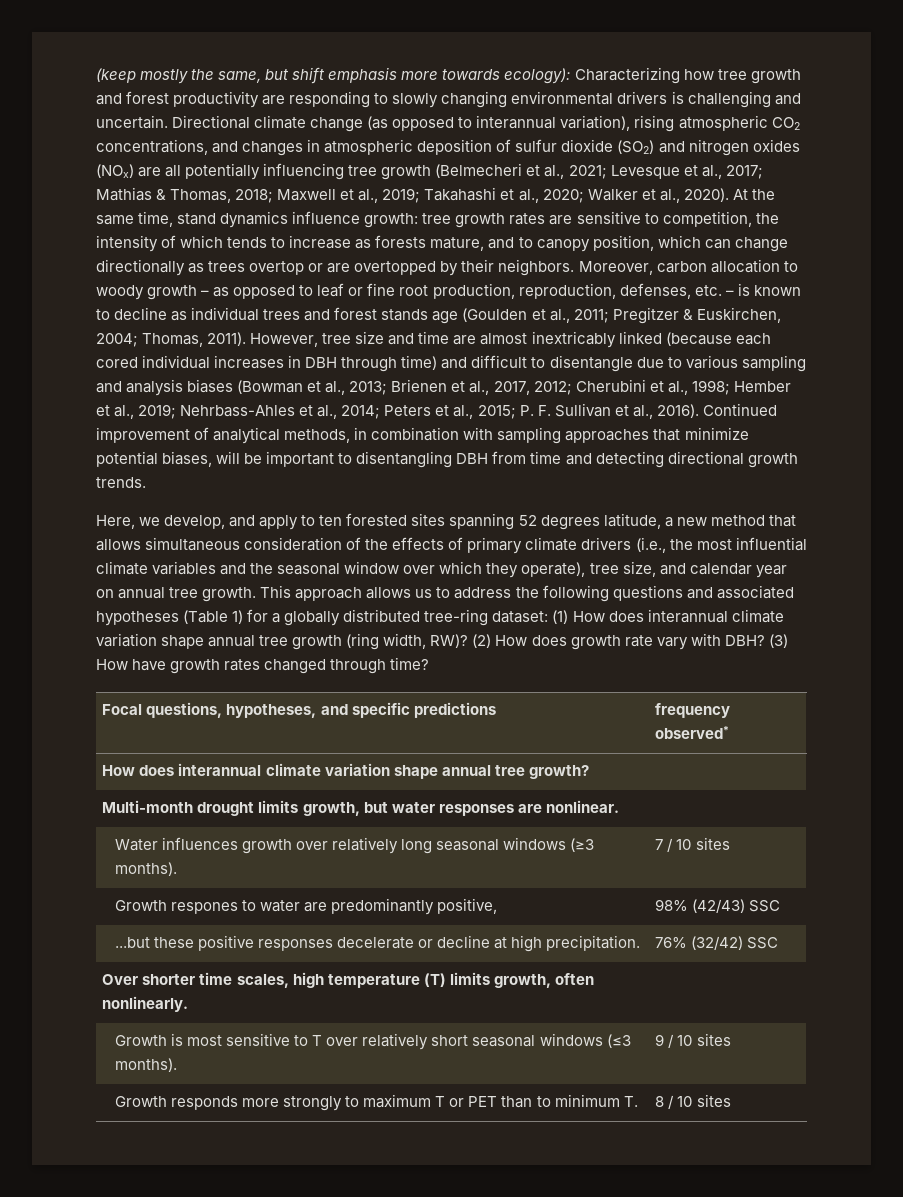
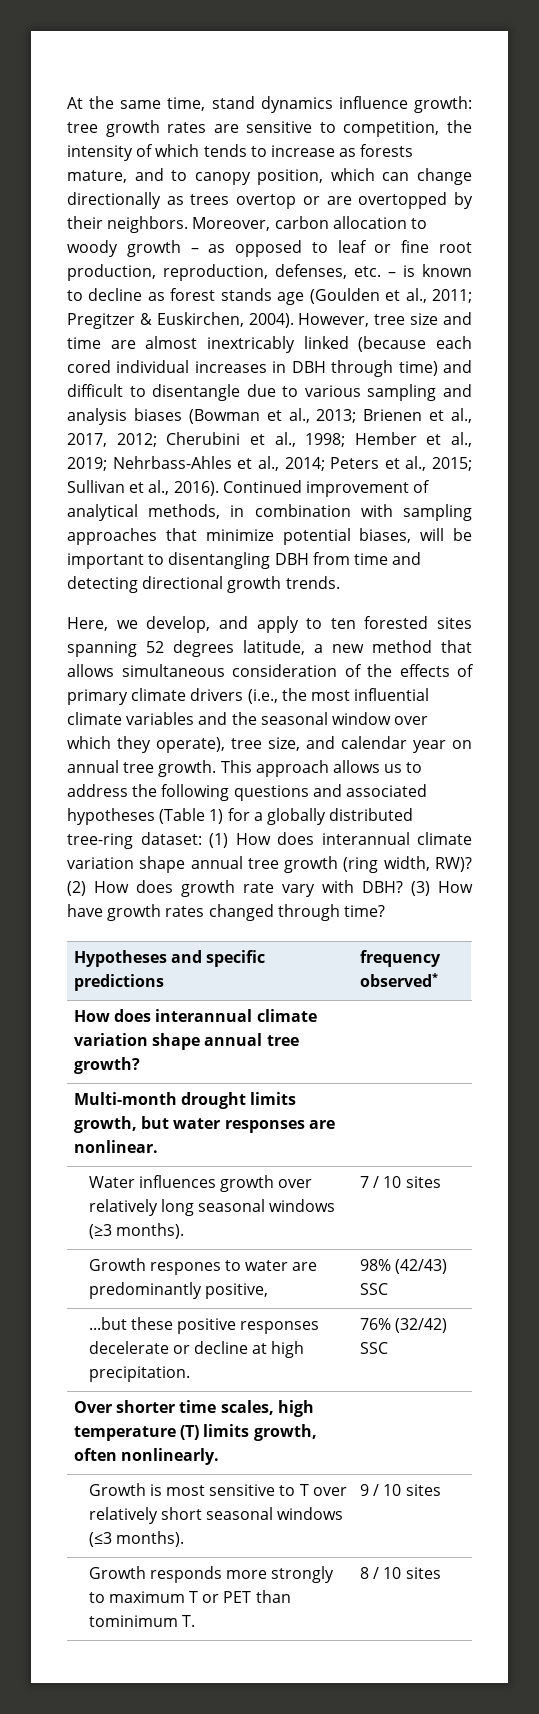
[96,67,801,84] [96,91,801,108] [96,115,800,132] [96,139,800,156] [96,163,763,180] [96,187,729,203] (keep mostly the same, but shift emphasis more towards ecology): Characterizing how tree growth and forest productivity are responding to slowly changing environmental drivers is challenging and uncertain. Directional climate change (as opposed to interannual variation), rising atmospheric CO2 concentrations, and changes in atmospheric deposition of sulfur dioxide (SO2) and nitrogen oxides (NOx) are all potentially influencing tree growth (Belmecheri et al., 2021; Levesque et al., 2017; Mathias & Thomas, 2018; Maxwell et al., 2019; Takahashi et al., 2020; Walker et al., 2020). -> (67, 103) none
[191,307,331,321] individual trees and -> (165, 296) none
[96,332,247,347] 2004; Thomas, 2011). -> [248,313,294,328] 2004).
[519,405,551,416] P. F. -> (472, 464) none
[102,702,317,718] Focal questions, hypotheses, -> [74,950,168,967] Hypotheses
[536,1094,620,1107] to minimum -> [88,1615,178,1627] tominimum

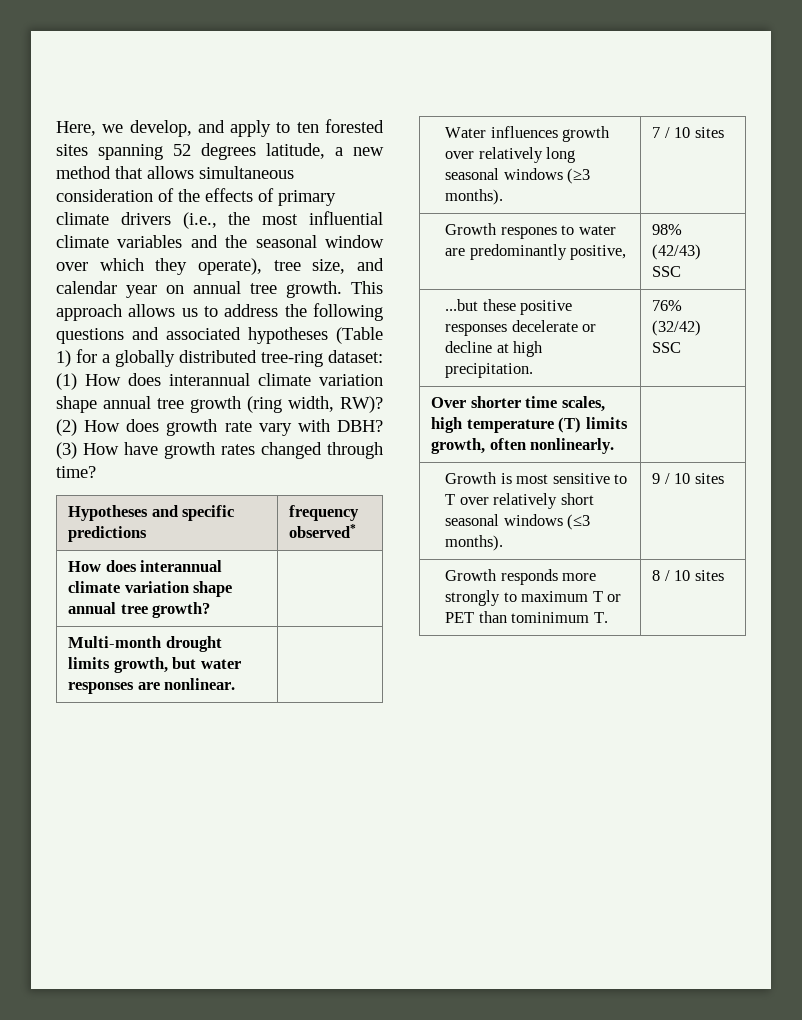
[67,96,472,113] [67,120,472,137] [67,144,414,161] [67,168,472,185] [67,192,473,209] [67,216,427,233] [67,240,472,257] [67,264,472,281] [67,288,473,305] [67,312,472,329] [67,336,472,353] [67,360,472,377] [67,384,472,401] [67,408,472,425] [67,432,472,447] [67,456,472,471] [67,480,431,497] [67,504,472,521] [67,528,472,545] [67,552,422,569] [67,576,340,593] At the same time, stand dynamics influence growth: tree growth rates are sensitive to competition, the intensity of which tends to increase as forests mature, and to canopy position, which can change directionally as trees overtop or are overtopped by their neighbors. Moreover, carbon allocation to woody growth – as opposed to leaf or fine root production, reproduction, defenses, etc. – is known to decline as forest stands age (Goulden et al., 2011; Pregitzer & Euskirchen, 2004). However, tree size and time are almost inextricably linked (because each cored individual increases in DBH through time) and difficult to disentangle due to various sampling and analysis biases (Bowman et al., 2013; Brienen et al., 2017, 2012; Cherubini et al., 1998; Hember et al., 2019; Nehrbass-Ahles et al., 2014; Peters et al., 2015; Sullivan et al., 2016). Continued improvement of analytical methods, in combination with sampling approaches that minimize potential biases, will be important to disentangling DBH from time and detecting directional growth trends. // -> (56, 128) none

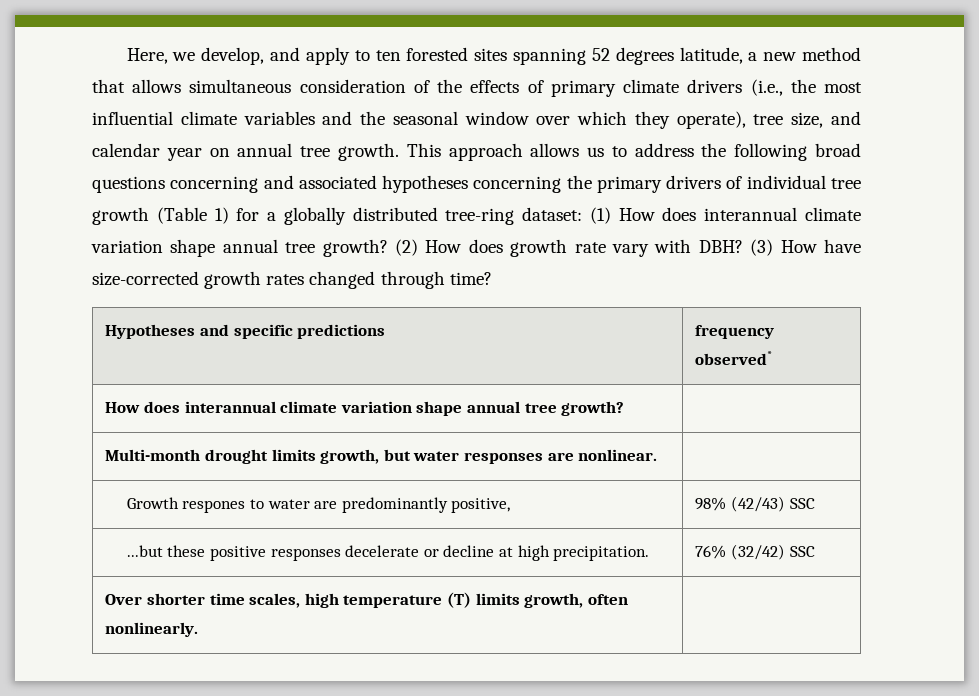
[56,327,328,344] questions and associated hypotheses -> [815,143,862,157] [92,175,861,193] [92,207,149,225] broad questions concerning and associated hypotheses concerning the primary drivers of individual tree growth
[190,396,383,413] growth (ring width, RW)? -> [322,239,388,257] growth?
(158, 448) none -> [92,271,199,286] size-corrected
[445,126,611,142] [445,147,576,163] [445,168,591,184] [445,189,504,205] [652,127,724,138] // Water influences growth over relatively long seasonal windows (≥3 months). | 7 / 10 sites -> (658, 455) none
[445,472,628,484] [445,493,594,509] [445,514,591,530] [445,535,504,551] [652,473,724,484] [445,569,597,585] [445,590,622,606] [445,611,608,623] [652,570,724,581] // Growth is most sensitive to T over relatively short seasonal windows (≤3 months). | 9 / 10 sites // Growth responds more strongly to maximum T or PET than tominimum T. | 8 / 10 sites -> (199, 629) none

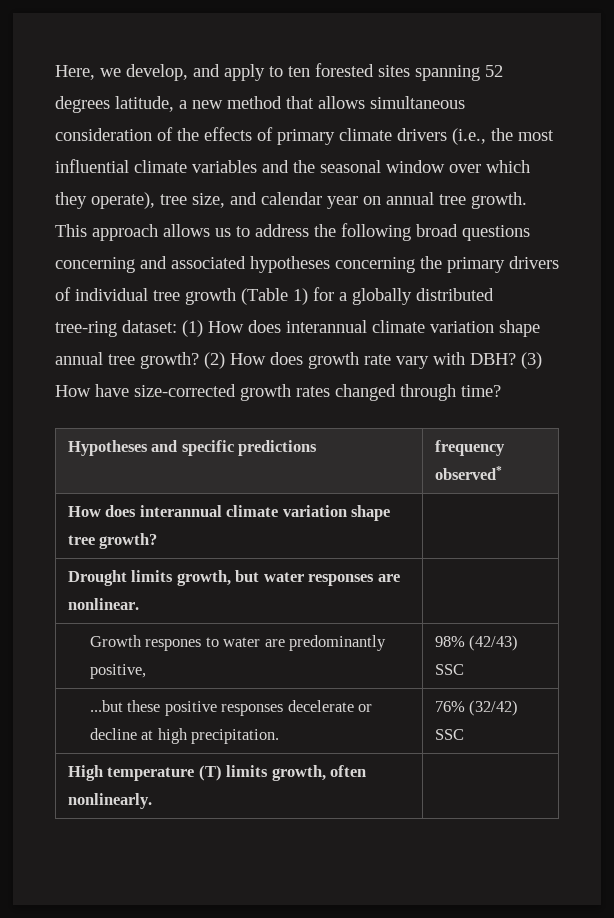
[466,401,520,413] annual -> (391, 513) none
[105,449,269,464] Multi-month drought -> [67,570,127,586] Drought
[105,593,339,608] Over shorter time scales, high -> [67,765,103,781] High

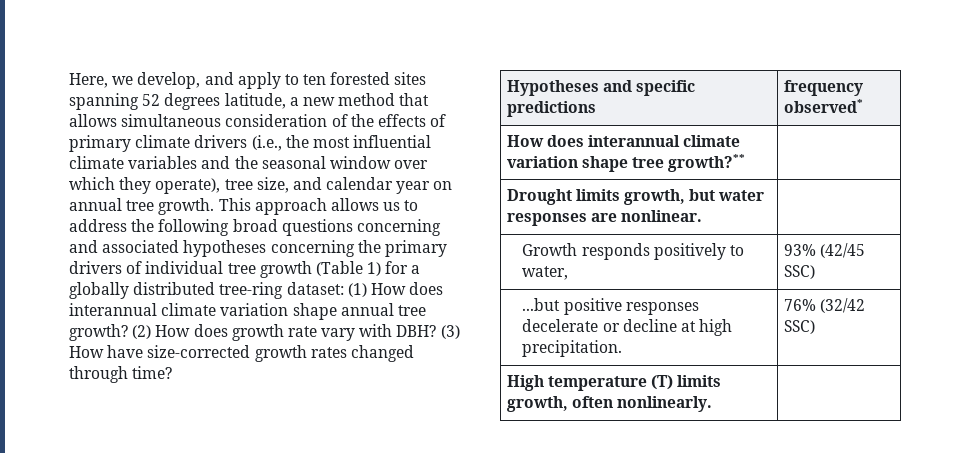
[99,533,158,549] growth? -> [668,154,746,172] growth?**
[145,635,387,651] [89,664,146,679] [434,635,519,651] [434,664,464,675] respones to water are predominantly positive, | 98% (42/43) SSC -> [581,243,744,260] [522,266,569,280] [783,243,865,258] [783,265,815,279] responds positively to water, | 93% (42/45 SSC)
[127,700,161,712] these -> (561, 304) none
[469,700,519,716] [434,729,464,740] (32/42) SSC -> [819,298,865,313] [783,320,815,334] (32/42 SSC)

